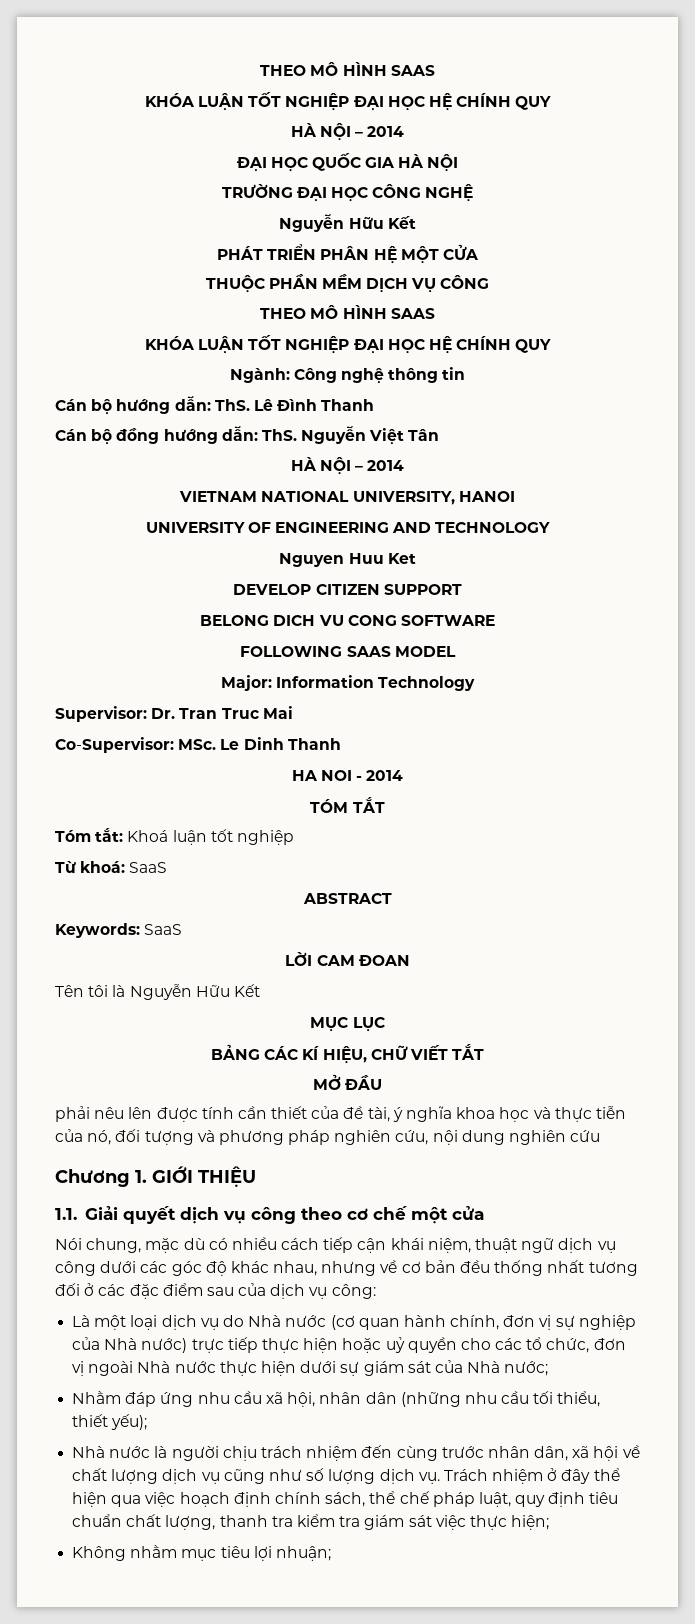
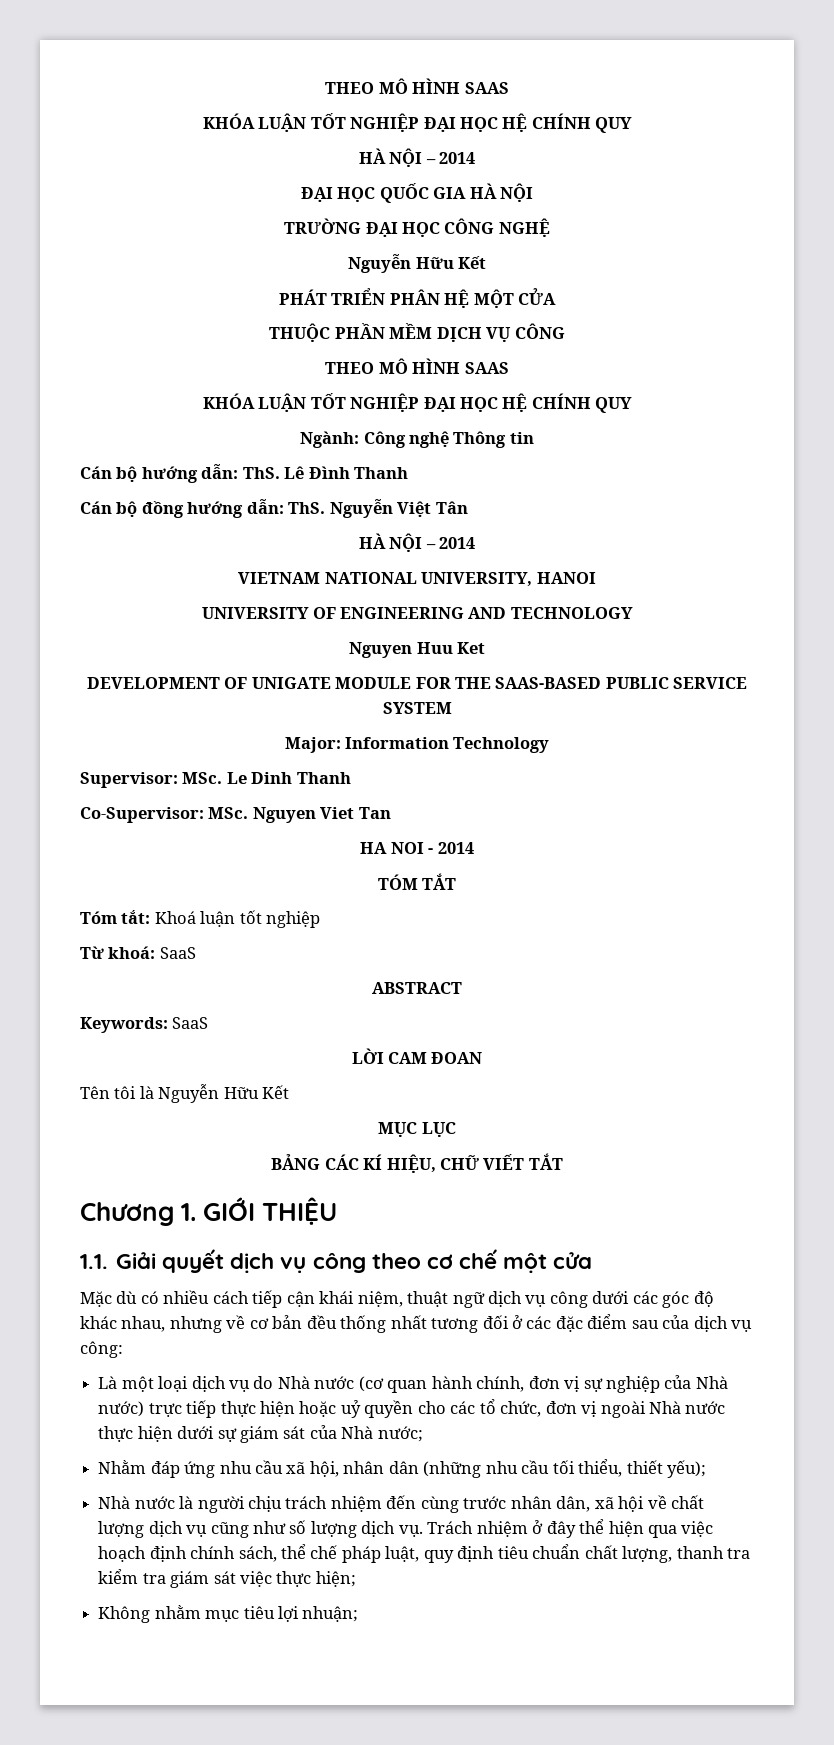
[388,368,439,383] thông -> [453,431,507,448] Thông
[233,584,462,595] [200,615,495,626] [240,646,456,657] DEVELOP CITIZEN SUPPORT // BELONG DICH VU CONG SOFTWARE // FOLLOWING SAAS MODEL -> [86,677,748,689] [382,702,452,714] DEVELOPMENT OF UNIGATE MODULE FOR THE SAAS-BASED PUBLIC SERVICE SYSTEM
[151,706,293,719] [55,737,174,753] Dr. Tran Truc Mai // Co-Supervisor: -> (178, 780) none
(341, 744) none -> [80,807,391,823] // Co-Supervisor: MSc. Nguyen Viet Tan
[312,1074,383,1090] [55,1106,626,1122] [55,1129,601,1145] // MỞ ĐẦU // phải nêu lên được tính cần thiết của đề tài, ý nghĩa khoa học và thực tiễn của nó, đối tượng và phương pháp nghiên cứu, nội dung nghiên cứu -> (563, 1161) none
[55,1238,180,1253] Nói chung, mặc -> [80,1291,112,1307] Mặc

